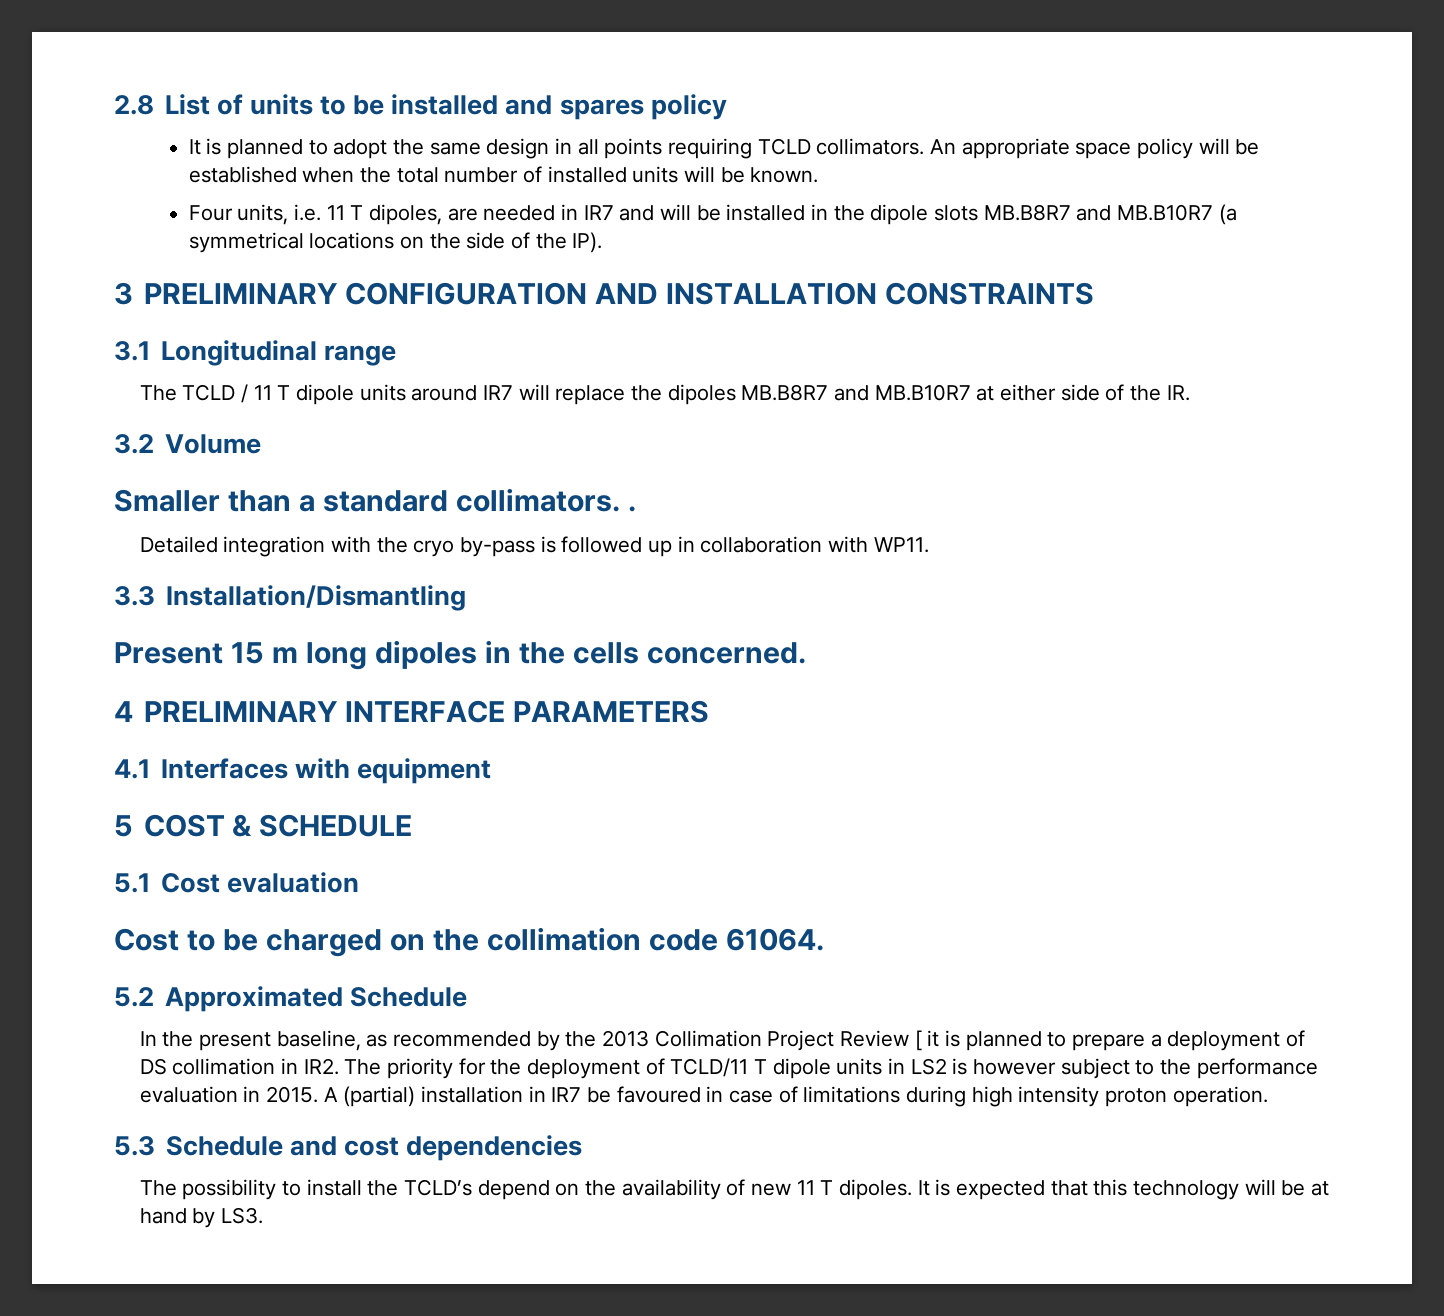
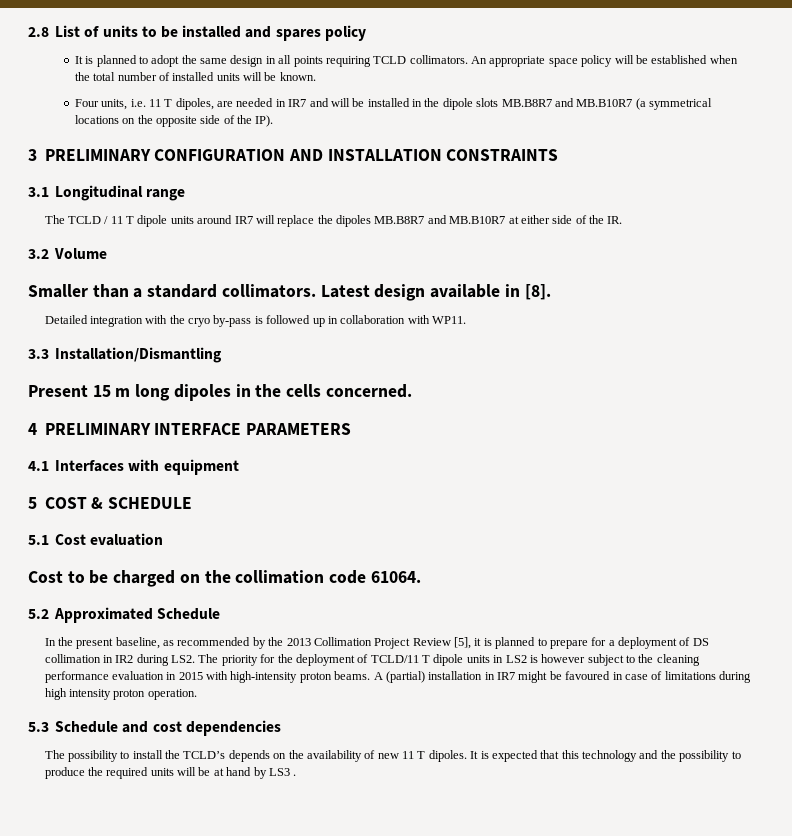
(461, 241) none -> [155,116,197,127] opposite
[627,506,636,512] . -> [320,284,551,301] Latest design available in [8].
[914,1030,922,1051] [ -> [454,637,472,649] [5],
(1146, 1042) none -> [591,637,607,646] for
[303,1058,339,1075] IR2. -> [115,654,196,666] IR2 during LS2.
(1192, 1067) none -> [656,654,700,666] cleaning
[266,1086,319,1103] 2015. -> [178,671,371,683] 2015 with high-intensity proton beams.
(582, 1094) none -> [518,671,548,683] might
[477,1180,550,1200] depend -> [228,750,270,762] depends
(1240, 1190) none -> [639,750,741,762] [44,767,174,779] and the possibility to produce the required units
[221,1207,264,1224] LS3. -> [268,768,297,776] LS3 .

